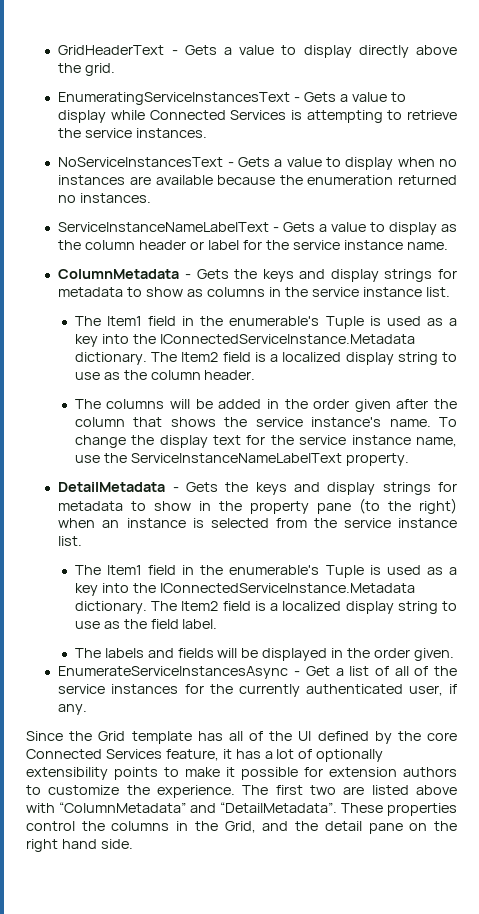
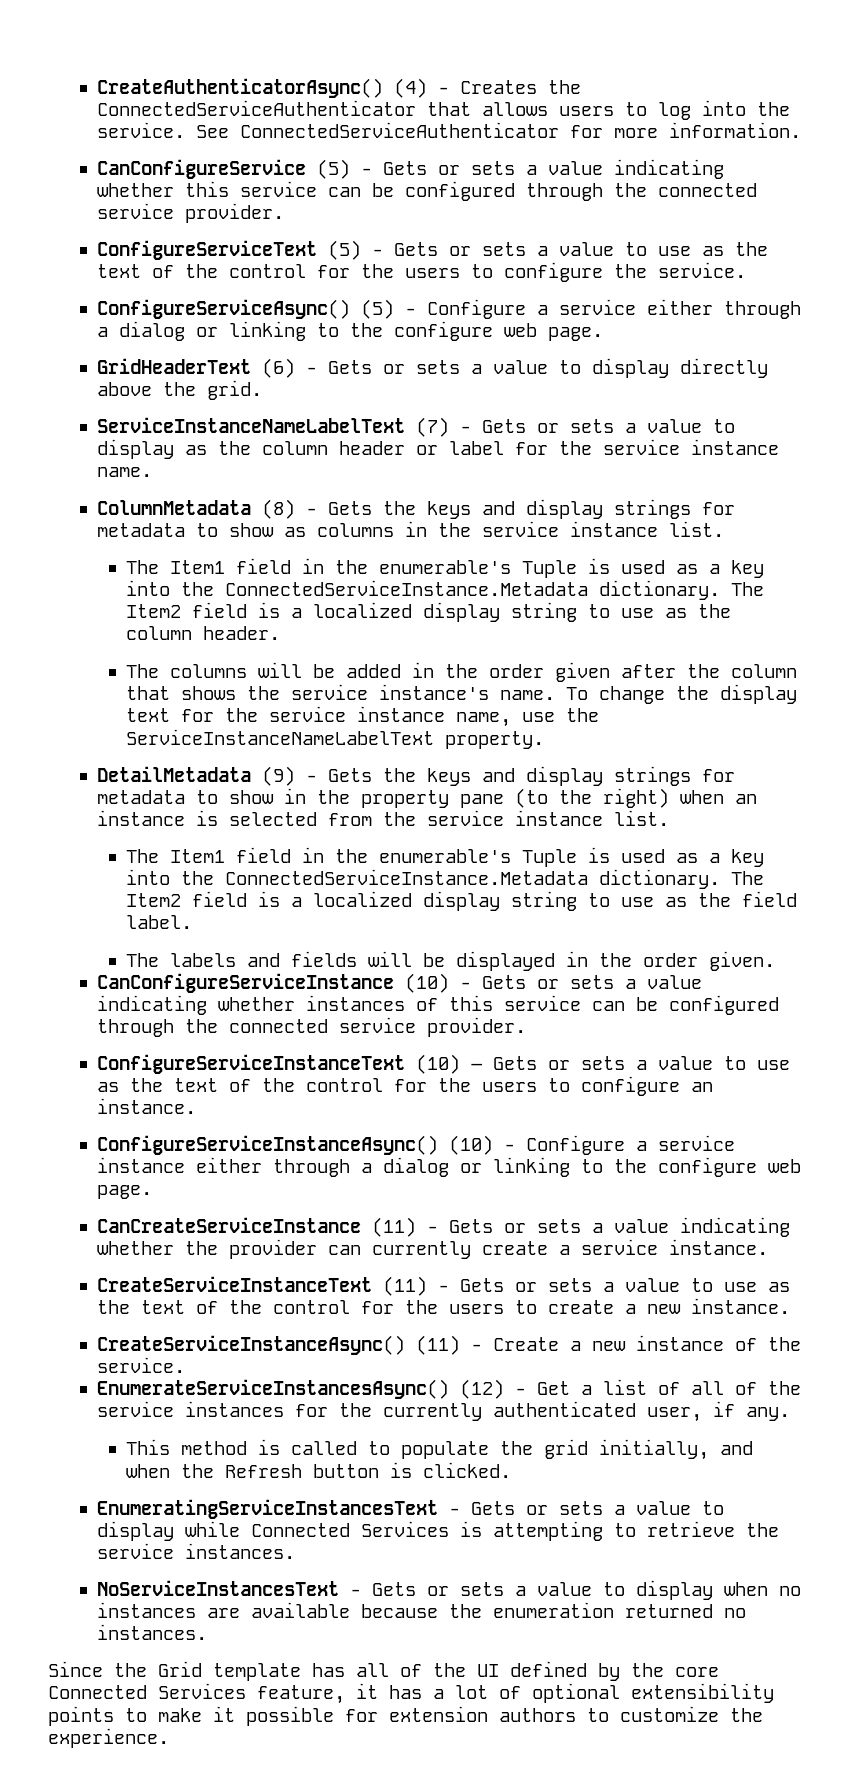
[58,45,217,55] GridHeaderText - Gets -> [97,78,582,98] [97,100,791,120] [97,122,802,138] [97,159,725,179] [97,181,758,201] [97,203,285,223] [97,240,769,260] [97,262,747,282] [97,299,802,319] [97,321,604,341] [97,358,461,378] CreateAuthenticatorAsync() (4) - Creates the ConnectedServiceAuthenticator that allows users to log into the service. See ConnectedServiceAuthenticator for more information. // CanConfigureService (5) - Gets or sets a value indicating whether this service can be configured through the connected service provider. // ConfigureServiceText (5) - Gets or sets a value to use as the text of the control for the users to configure the service. // ConfigureServiceAsync() (5) - Configure a service either through a dialog or linking to the configure web page. // GridHeaderText (6) - Gets or sets
[58,92,406,105] [58,110,457,123] [58,128,208,138] [58,157,457,170] [58,175,457,185] [58,193,152,203] [58,222,316,232] EnumeratingServiceInstancesText - Gets a value to display while Connected Services is attempting to retrieve the service instances. // NoServiceInstancesText - Gets a value to display when no instances are available because the enumeration returned no instances. // ServiceInstanceNameLabelText - Gets -> [97,417,615,437] ServiceInstanceNameLabelText (7) - Gets or sets
(180, 274) none -> [262,499,296,519] (8)
[159,334,415,344] IConnectedServiceInstance.Metadata -> [224,580,588,596] ConnectedServiceInstance.Metadata
(166, 487) none -> [262,766,296,786] (9)
[159,583,415,593] IConnectedServiceInstance.Metadata -> [224,869,588,885] ConnectedServiceInstance.Metadata
[58,666,289,679] EnumerateServiceInstancesAsync -> [97,973,703,993] [97,995,780,1015] [97,1017,527,1037] [97,1054,791,1074] [97,1076,714,1096] [97,1098,197,1114] [97,1135,736,1155] [97,1157,802,1177] [97,1185,153,1199] [97,1217,791,1237] [97,1239,769,1259] [97,1276,791,1296] [97,1298,791,1314] [97,1335,802,1355] [97,1357,186,1373] [97,1379,505,1399] CanConfigureServiceInstance (10) - Gets or sets a value indicating whether instances of this service can be configured through the connected service provider. // ConfigureServiceInstanceText (10) – Gets or sets a value to use as the text of the control for the users to configure an instance. // ConfigureServiceInstanceAsync() (10) - Configure a service instance either through a dialog or linking to the configure web page. // CanCreateServiceInstance (11) - Gets or sets a value indicating whether the provider can currently create a service instance. // CreateServiceInstanceText (11) - Gets or sets a value to use as the text of the control for the users to create a new instance. // CreateServiceInstanceAsync() (11) - Create a new instance of the service. // EnumerateServiceInstancesAsync() (12)
(88, 709) none -> [125,1439,753,1460] [125,1462,511,1478] [97,1499,725,1519] [97,1521,780,1541] [97,1543,296,1559] [97,1580,802,1600] [97,1602,747,1618] [97,1624,208,1640] // This method is called to populate the grid initially, and when the Refresh button is clicked. // EnumeratingServiceInstancesText - Gets or sets a value to display while Connected Services is attempting to retrieve the service instances. // NoServiceInstancesText - Gets or sets a value to display when no instances are available because the enumeration returned no instances.
[316,749,384,762] optionally -> [532,1683,620,1703] optional
[242,785,457,795] [26,802,457,816] [26,821,458,834] [26,839,133,852] The first two are listed above with “ColumnMetadata” and “DetailMetadata”. These properties control the columns in the Grid, and the detail pane on the right hand side. -> (169, 1738) none

